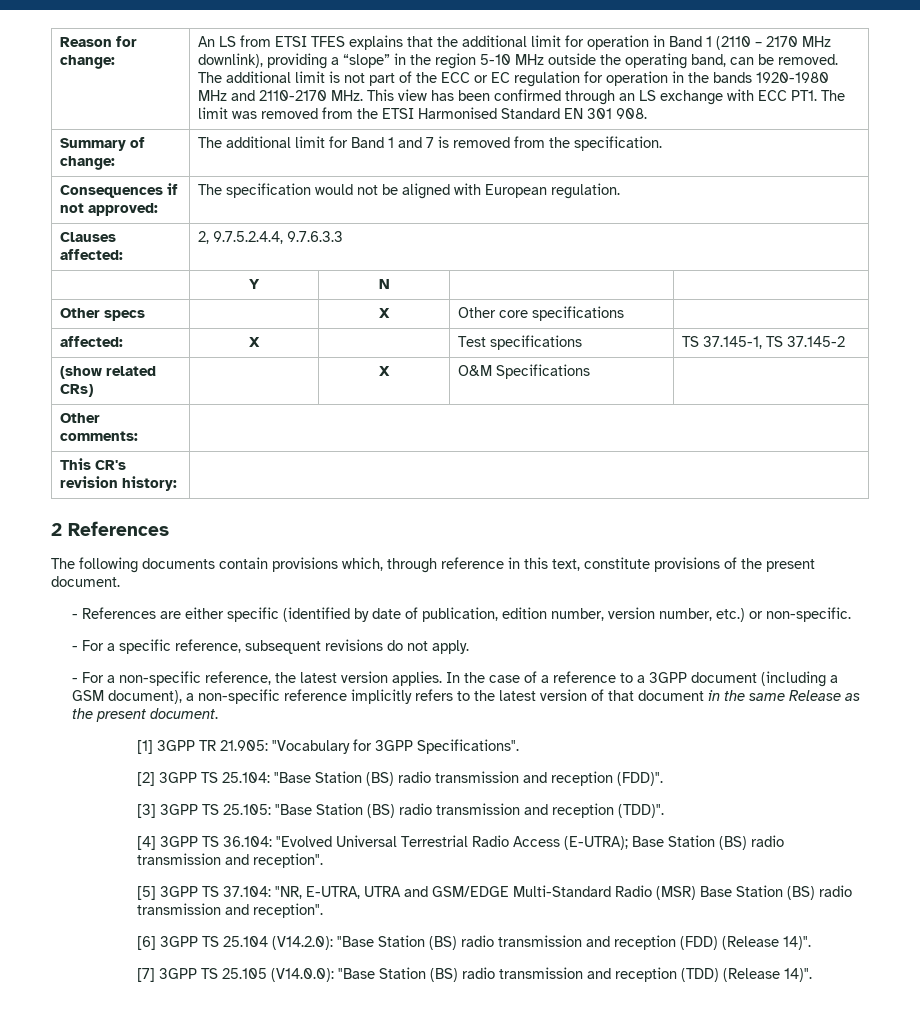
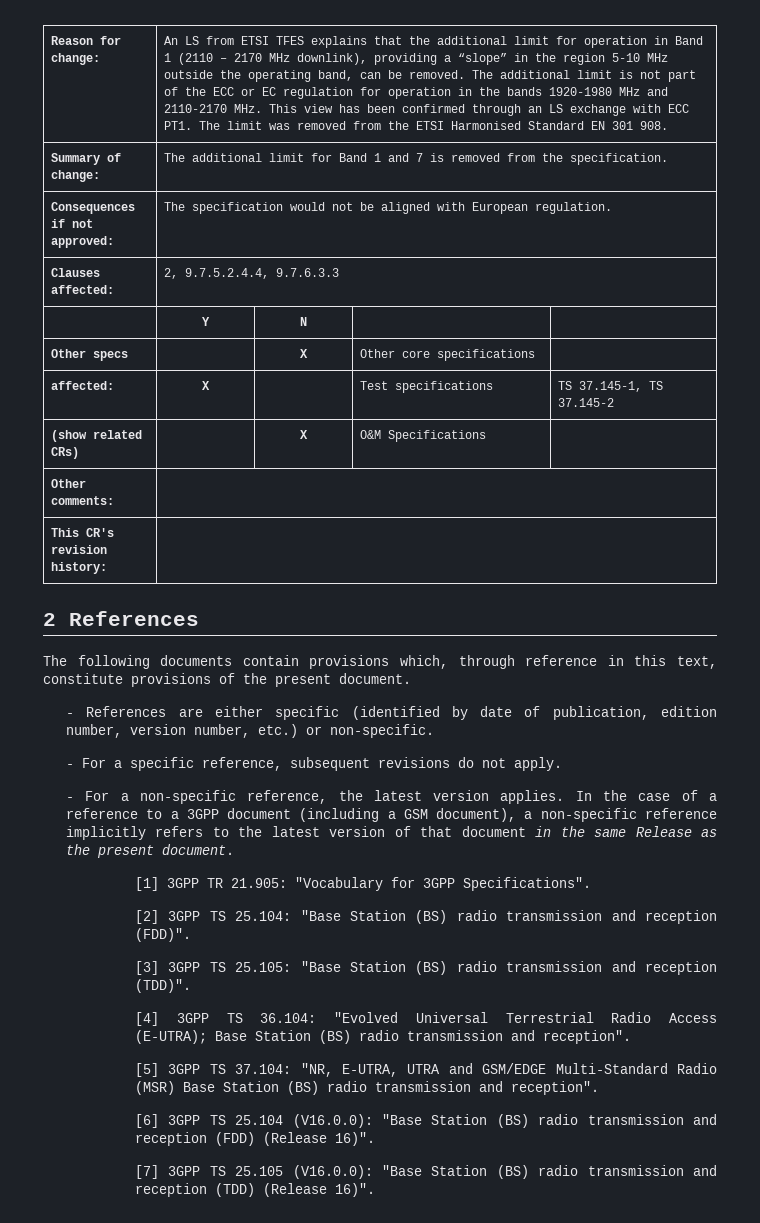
[271,936,333,950] (V14.2.0): -> [292,1114,373,1128] (V16.0.0):
[782,936,811,950] 14)". -> [335,1132,376,1146] 16)".
[270,968,334,982] (V14.0.0): -> [292,1165,373,1179] (V16.0.0):
[783,968,812,982] 14)". -> [335,1183,376,1197] 16)".

